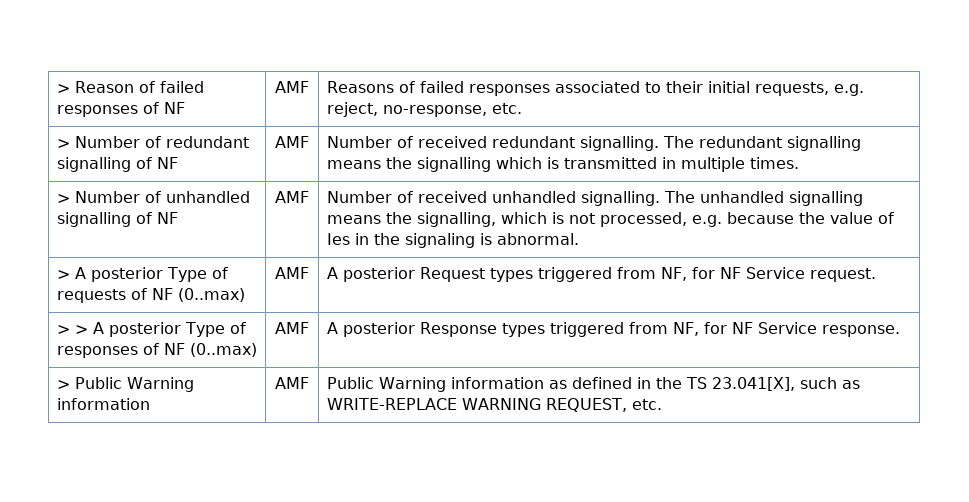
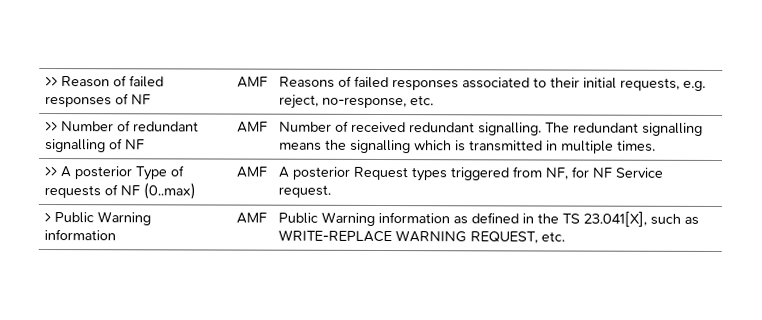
[56,84,70,93] > -> [45,76,59,87] >>
[56,139,70,148] > -> [45,121,59,132] >>
[56,191,250,203] [56,212,178,227] [275,191,309,203] [326,191,863,206] [326,212,894,227] [326,233,579,248] [56,270,70,279] > Number of unhandled signalling of NF | AMF | Number of received unhandled signalling. The unhandled signalling means the signalling, which is not processed, e.g. because the value of Ies in the signaling is abnormal. // > -> [44,166,58,177] >>
[56,322,246,337] [56,343,257,358] [275,322,309,334] [326,322,900,337] // > > A posterior Type of responses of NF (0..max) | AMF | A posterior Response types triggered from NF, for NF Service response. -> (332, 191) none

